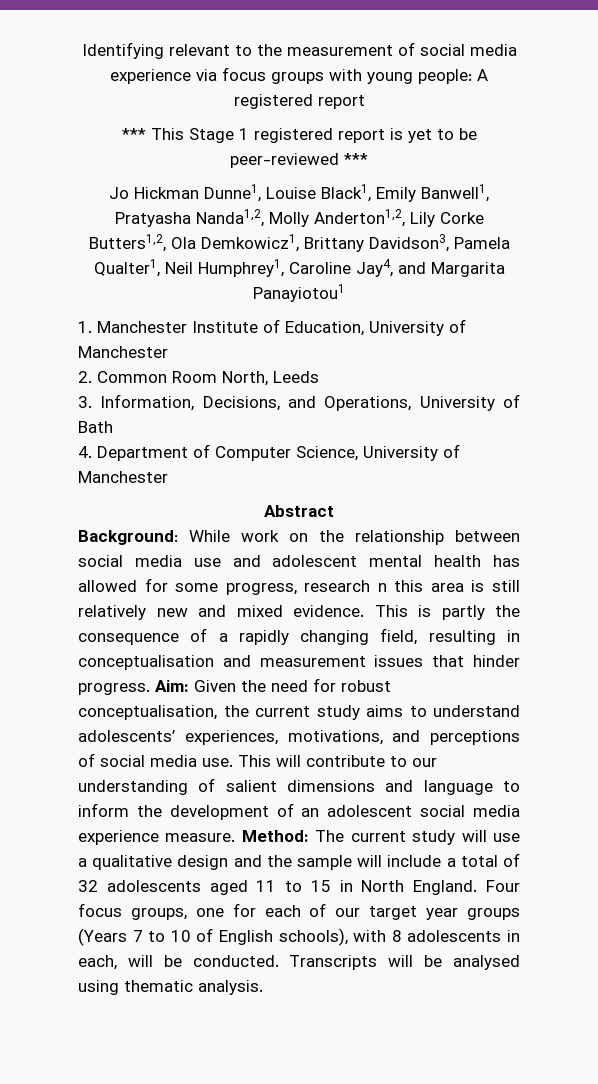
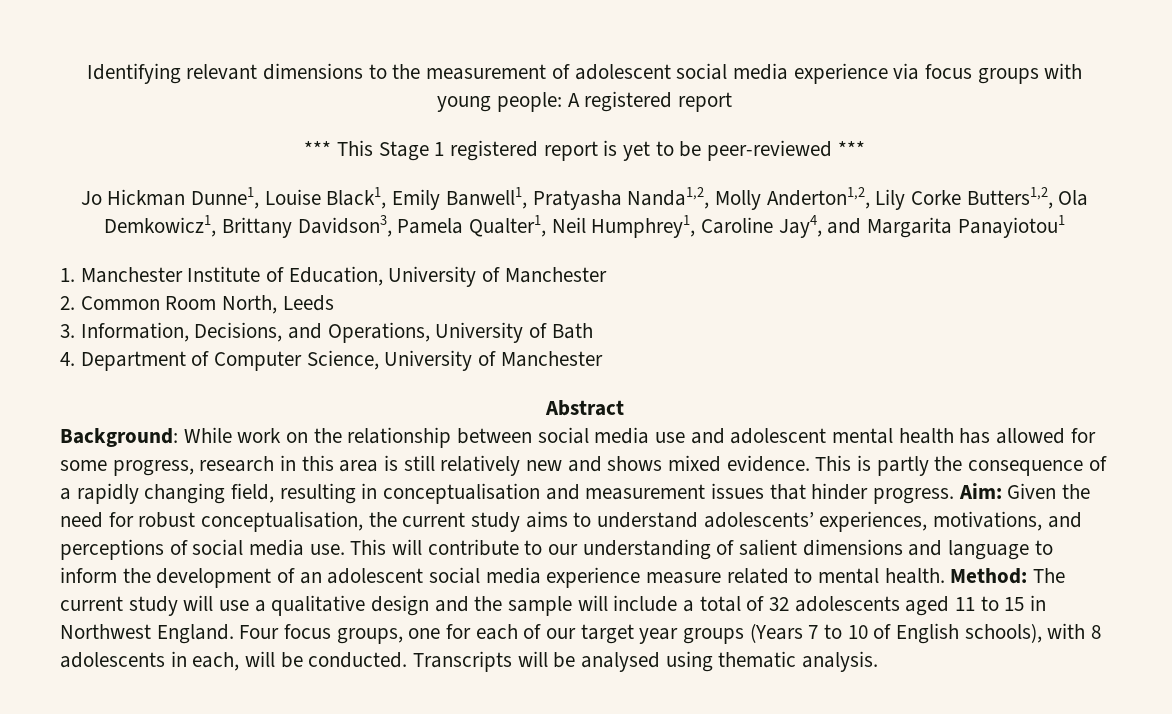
(230, 50) none -> [263,63,364,80] dimensions
(415, 49) none -> [574,64,671,80] adolescent
[377,583,387,592] n -> [280,455,297,471] in
(226, 611) none -> [607,456,663,471] shows
[165,833,236,842] measure. -> [646,568,945,584] measure related to mental health.
[361,880,405,892] North -> [60,624,151,639] Northwest

